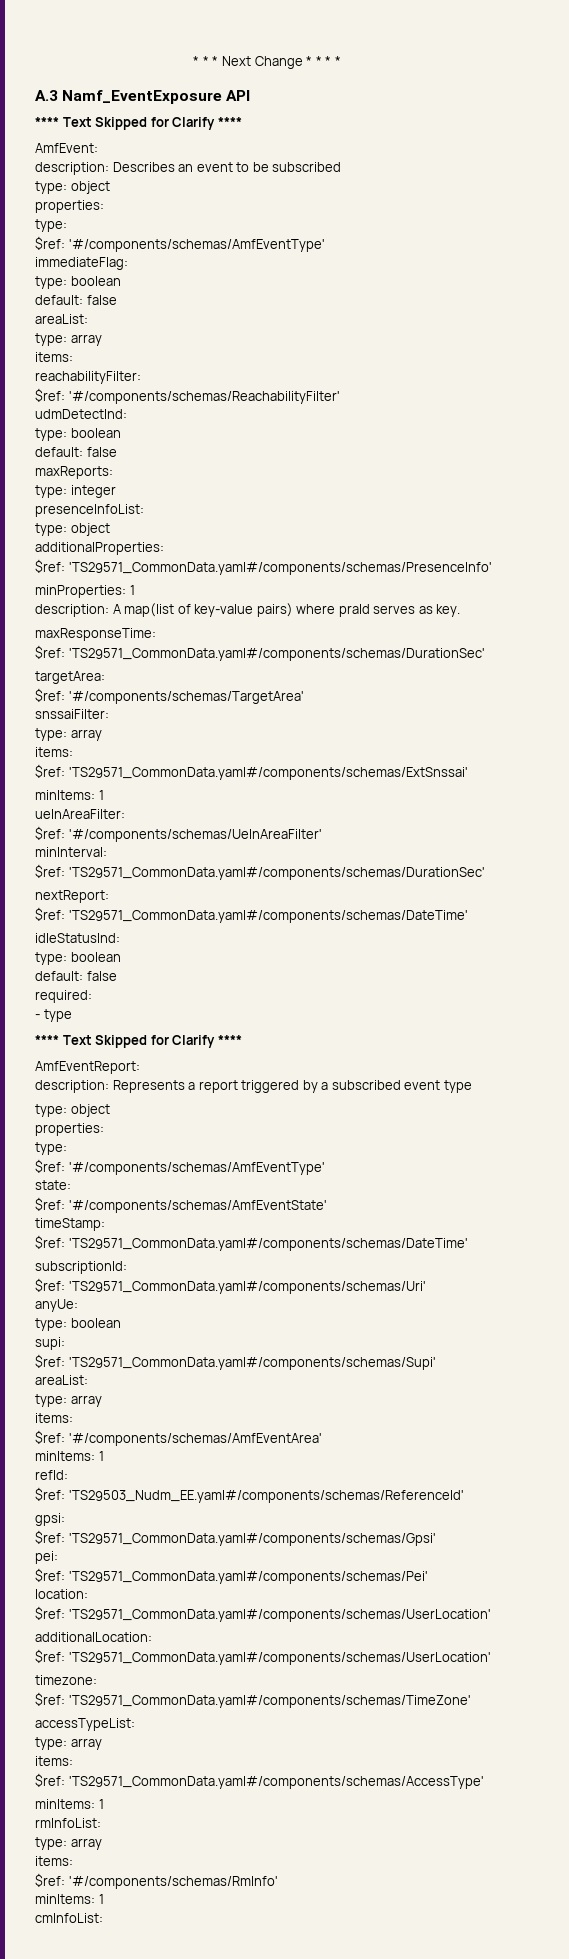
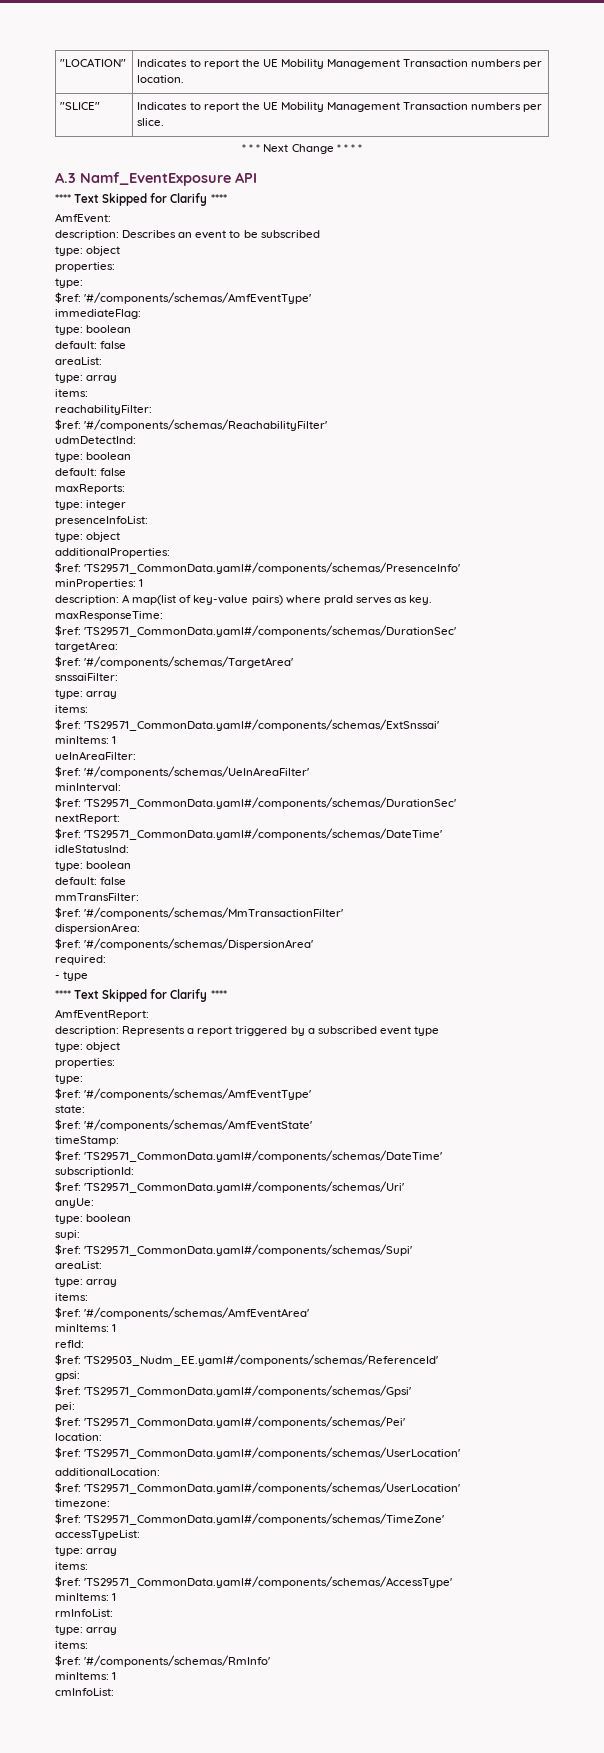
(193, 61) none -> [60,58,127,67] [137,59,543,69] [137,75,185,83] [60,102,101,110] [137,102,543,112] [137,118,165,126] "LOCATION" | Indicates to report the UE Mobility Management Transaction numbers per location. // "SLICE" | Indicates to report the UE Mobility Management Transaction numbers per slice. //
(117, 976) none -> [55,893,139,901] [55,907,344,919] [55,923,140,934] [55,938,314,950] // mmTransFilter: // $ref: '#/components/schemas/MmTransactionFilter' // dispersionArea: // $ref: '#/components/schemas/DispersionArea'

